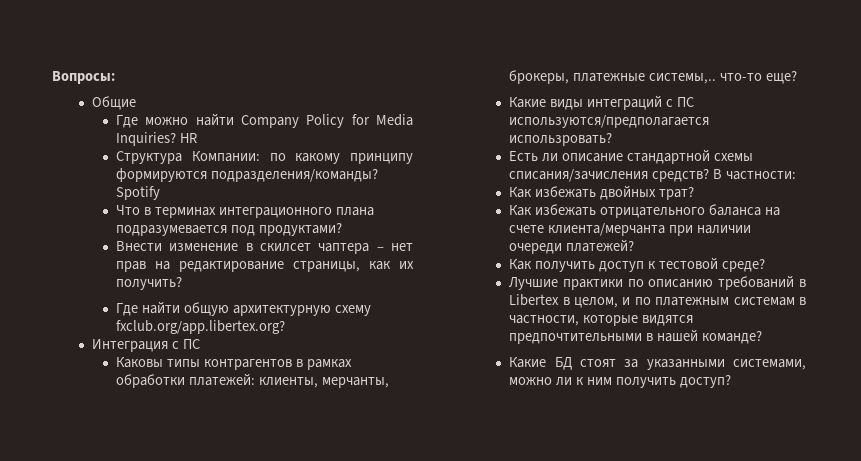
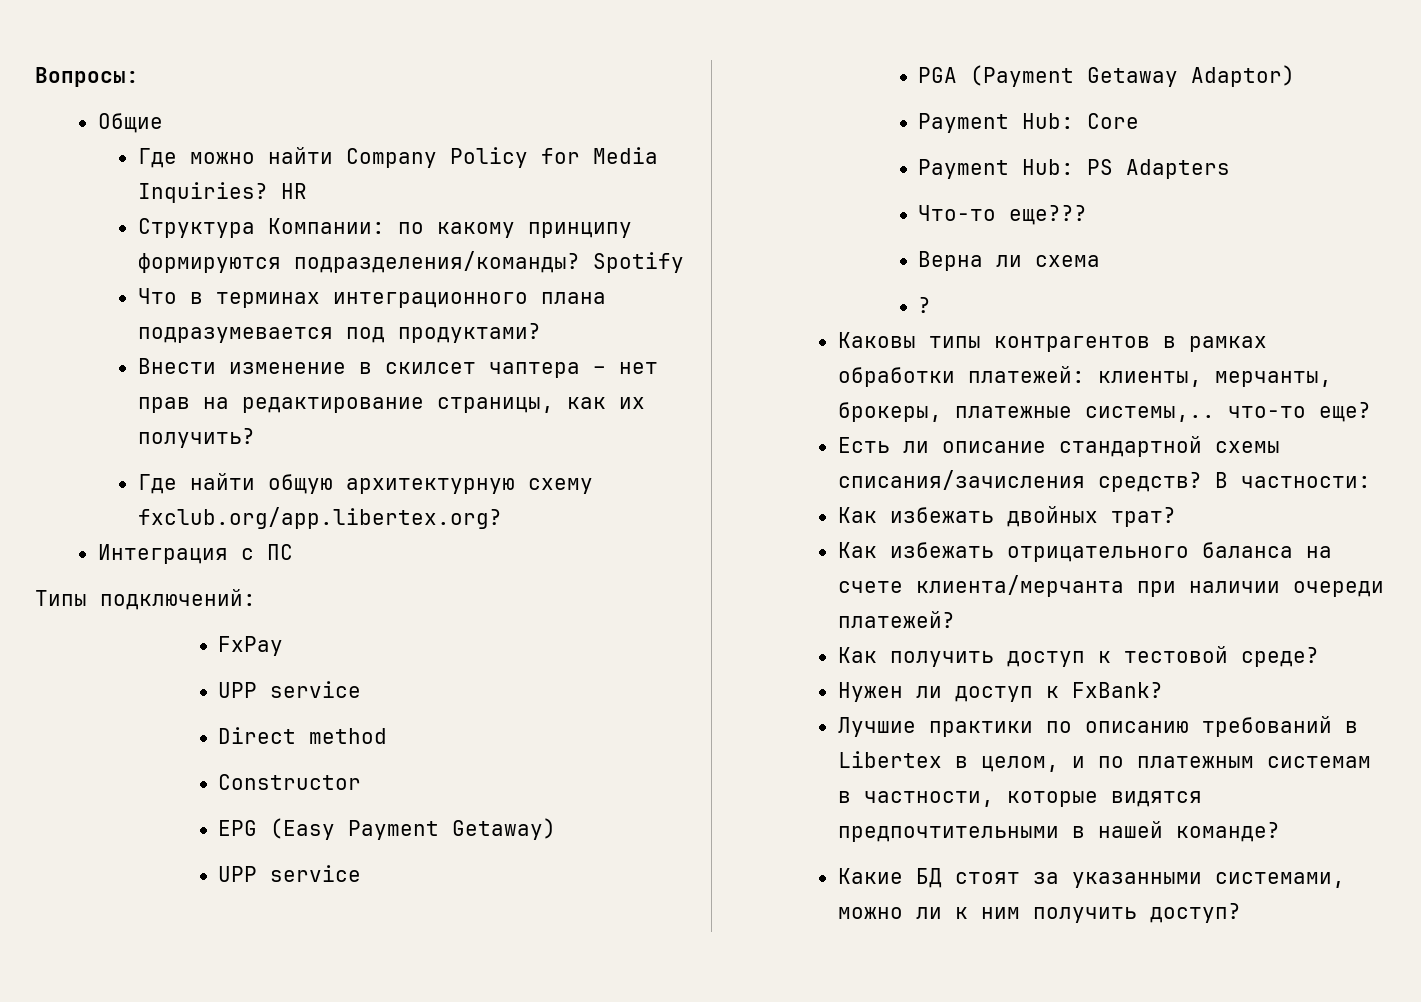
(200, 344) none -> [35,589,256,610] [218,636,284,656] [218,681,362,698] [218,727,388,744] [218,774,362,790] [218,818,557,840] [218,865,362,882] [918,65,1296,87] [918,113,1140,133] [918,159,1231,179] [918,205,1088,225] [918,251,1101,271] [918,297,932,313] // Типы подключений: // FxPay // UPP service // Direct method // Constructor // EPG (Easy Payment Getaway) // UPP service // PGA (Payment Getaway Adaptor) // Payment Hub: Core // Payment Hub: PS Adapters // Что-то еще??? // Верна ли схема // ?
[509,95,694,110] [509,115,710,128] [509,133,613,146] // Какие виды интеграций с ПС используются/предполагается использровать? -> (1371, 412) none
(765, 265) none -> [837,682,1163,702] // Нужен ли доступ к FxBank?

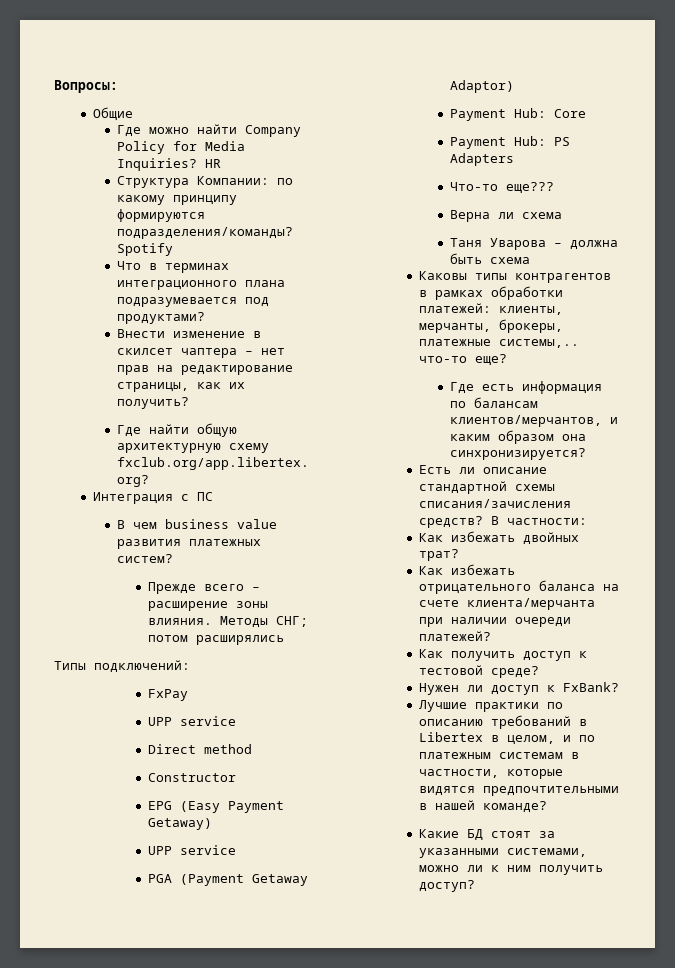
(293, 552) none -> [116,519,277,529] [116,539,261,549] [116,554,173,563] [147,582,260,594] [147,601,268,611] [147,616,308,628] [147,635,284,645] // В чем business value развития платежных систем? // Прежде всего – расширение зоны влияния. Методы СНГ; потом расширялись
[918,297,932,313] ? -> [449,238,618,250] [449,253,530,264] Таня Уварова – должна быть схема
(1371, 412) none -> [449,381,602,394] [449,397,538,408] [449,415,618,427] [449,430,586,444] [449,448,586,460] // Где есть информация по балансам клиентов/мерчантов, и каким образом она синхронизируется?

